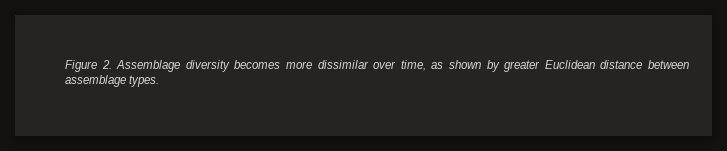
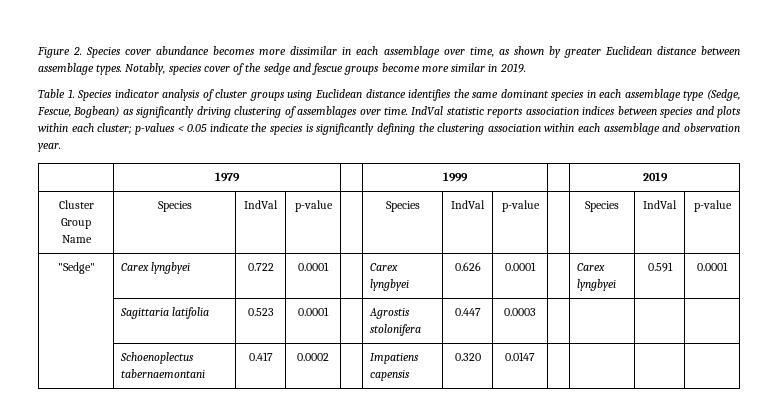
[116,60,369,72] Assemblage diversity becomes more dissimilar -> [86,46,440,58] Species cover abundance becomes more dissimilar in each assemblage
(160, 81) none -> [125,63,526,75] [38,89,740,101] [37,106,742,118] [38,123,741,135] [38,143,61,152] [215,172,240,182] [443,172,468,182] [642,172,668,182] [58,200,94,209] [61,218,91,229] [61,235,92,243] [157,201,192,212] [244,200,278,209] [294,200,333,212] [385,201,420,212] [451,200,485,209] [501,200,540,212] [585,201,619,212] [643,200,677,209] [693,200,732,212] [57,262,95,274] [121,262,191,274] [247,263,274,271] [298,262,329,271] [370,263,399,271] [370,279,410,291] [454,262,481,271] [505,262,536,271] [577,263,606,271] [577,279,617,291] [647,262,673,272] [697,262,728,271] [120,307,210,319] [247,308,274,316] [298,307,329,316] [369,308,411,319] [370,324,422,336] [454,308,481,316] [504,308,536,316] [120,352,195,364] [121,369,206,378] [248,352,273,361] [297,353,329,361] [370,353,420,364] [370,370,411,381] [454,353,481,361] [505,352,535,361] Notably, species cover of the sedge and fescue groups become more similar in 2019. // Table 1. Species indicator analysis of cluster groups using Euclidean distance identifies the same dominant species in each assemblage type (Sedge, Fescue, Bogbean) as significantly driving clustering of assemblages over time. IndVal statistic reports association indices between species and plots within each cluster; p-values < 0.05 indicate the species is significantly defining the clustering association within each assemblage and observation year. // | 1979 | | 1999 | | 2019 // Cluster Group Name | Species | IndVal | p-value | | Species | IndVal | p-value | | Species | IndVal | p-value // "Sedge" | Carex lyngbyei | 0.722 | 0.0001 | | Carex lyngbyei | 0.626 | 0.0001 | | Carex lyngbyei | 0.591 | 0.0001 // | Sagittaria latifolia | 0.523 | 0.0001 | | Agrostis stolonifera | 0.447 | 0.0003 | | | | // | Schoenoplectus tabernaemontani | 0.417 | 0.0002 | | Impatiens capensis | 0.320 | 0.0147 | | | |

